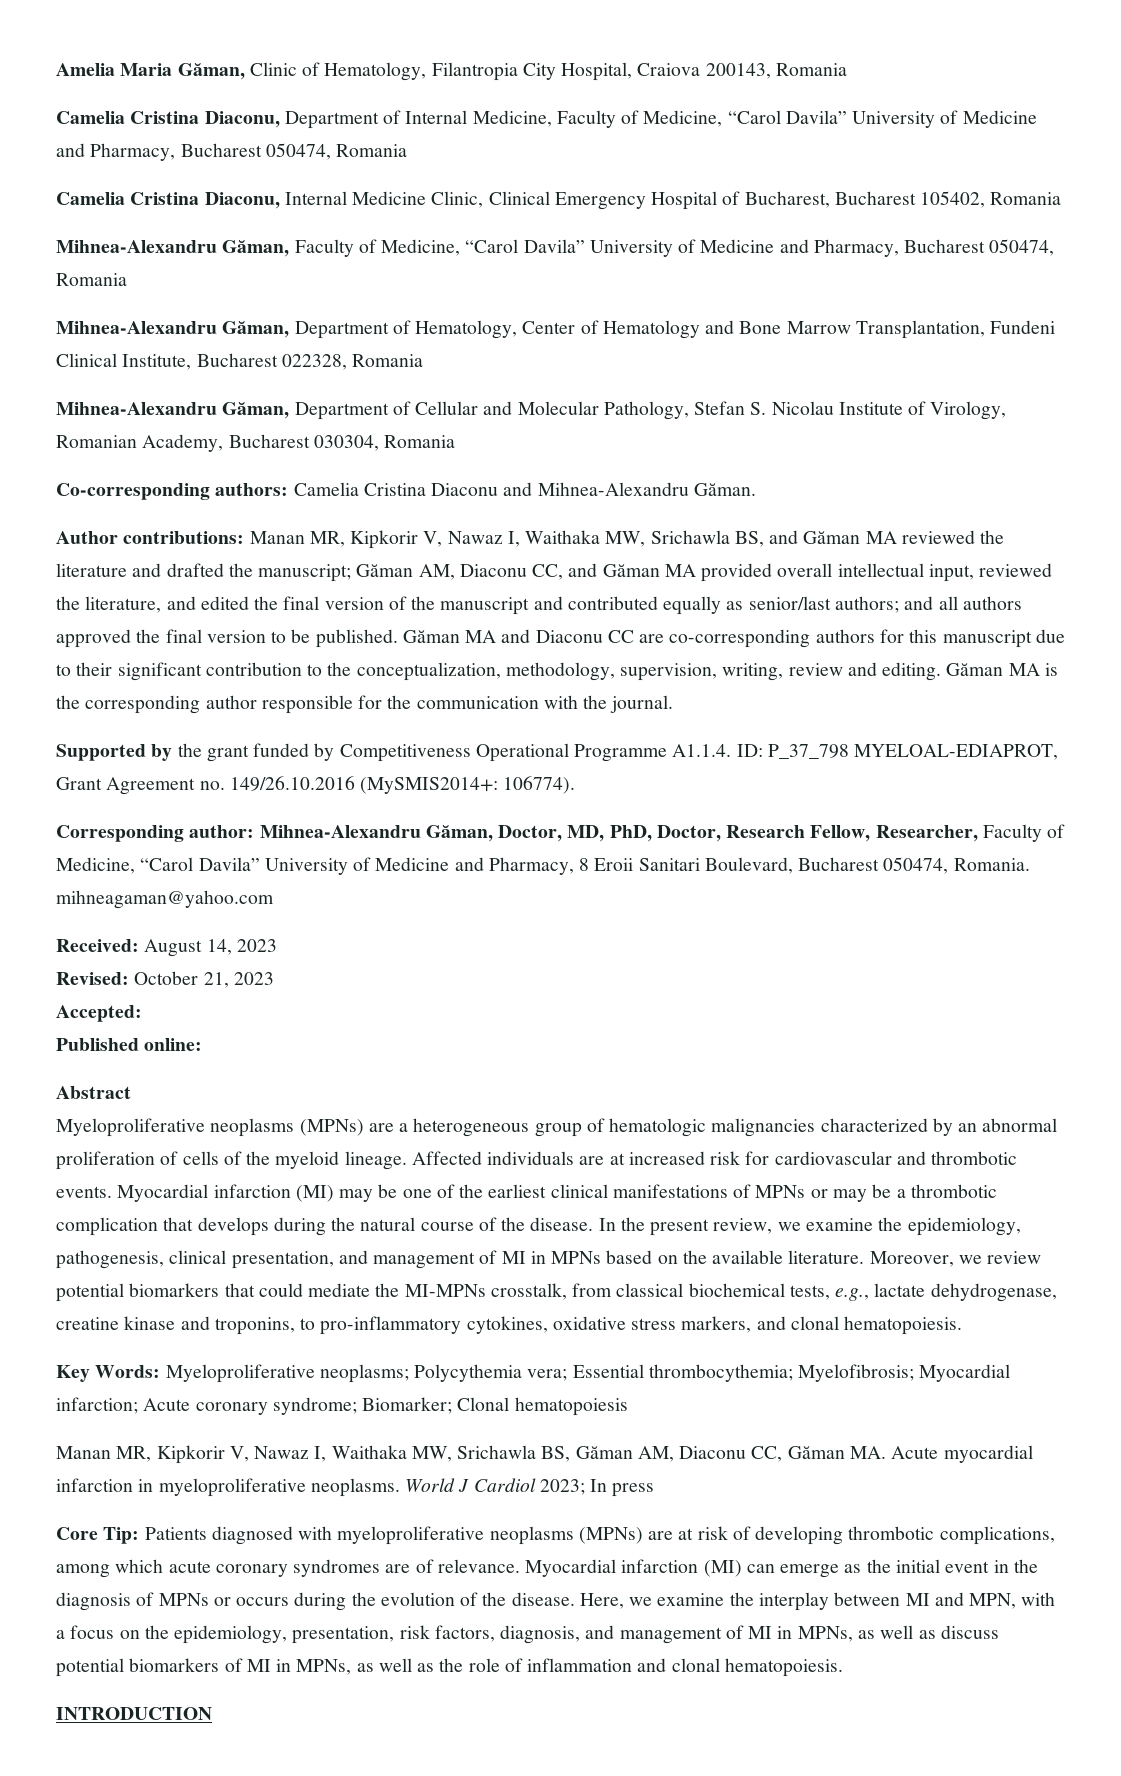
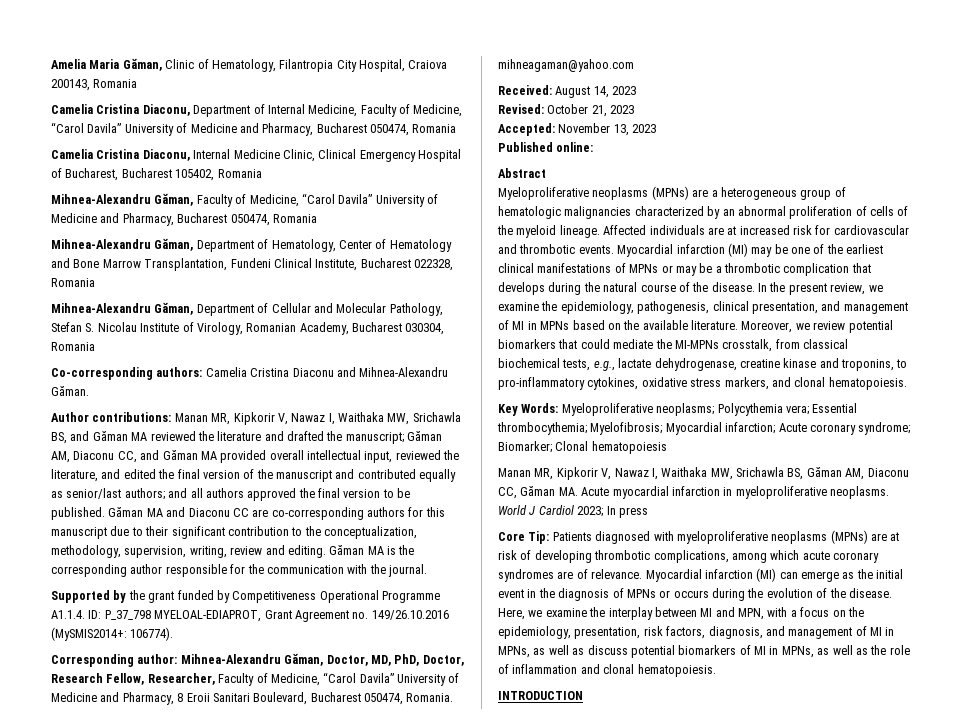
(142, 1013) none -> [558,123,657,136] November 13, 2023

